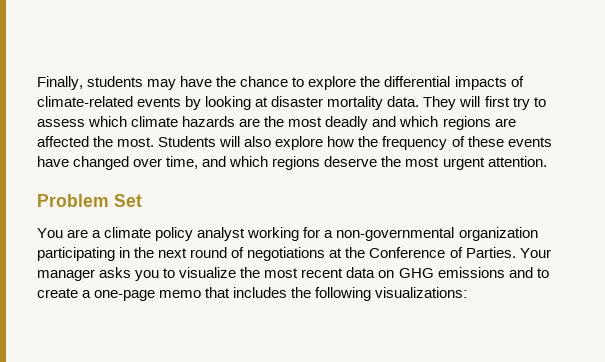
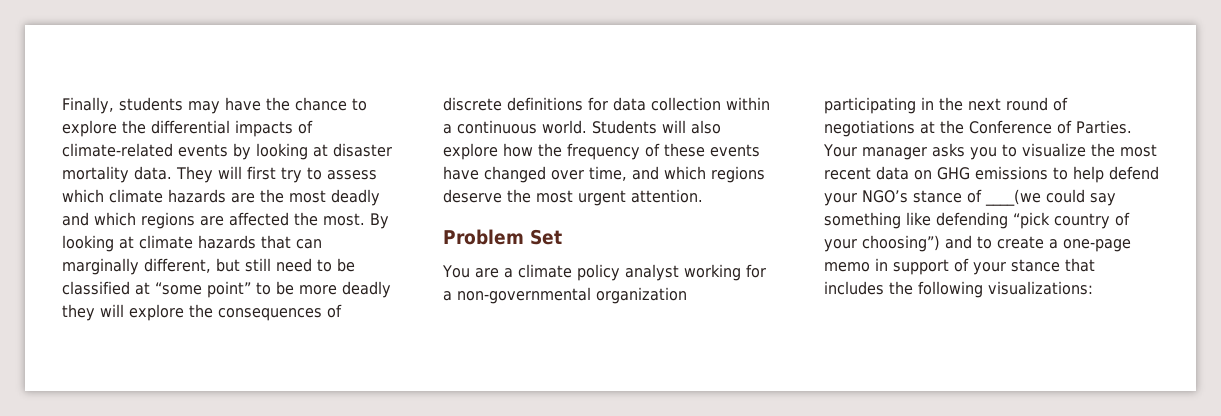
(155, 142) none -> [370,213,389,229] [62,235,322,252] [62,258,355,275] [62,281,391,298] [62,304,342,321] [443,97,770,111] [443,120,587,134] By looking at climate hazards that can marginally different, but still need to be classified at “some point” to be more deadly they will explore the consequences of discrete definitions for data collection within a continuous world.
(505, 272) none -> [1053,166,1159,183] [824,189,1116,206] [824,212,1130,229] [824,235,940,252] to help defend your NGO’s stance of ____(we could say something like defending “pick country of your choosing”)
(202, 294) none -> [875,258,1060,275] in support of your stance

